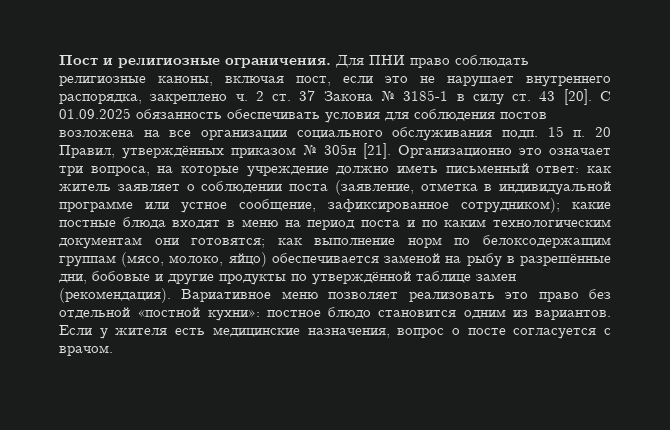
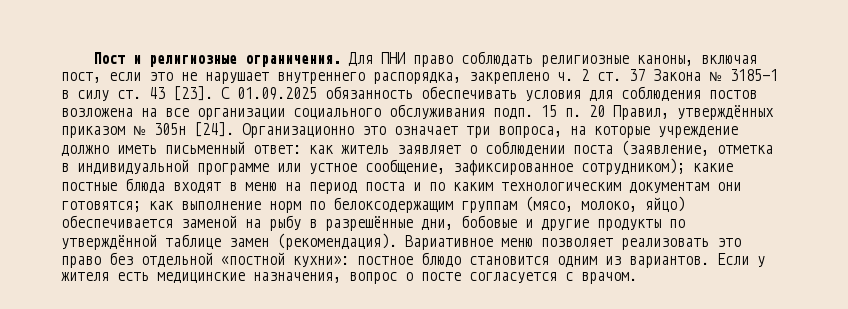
[563,89,592,105] [20]. -> [173,86,213,101] [23].
[363,143,391,159] [21]. -> [194,122,234,137] [24].

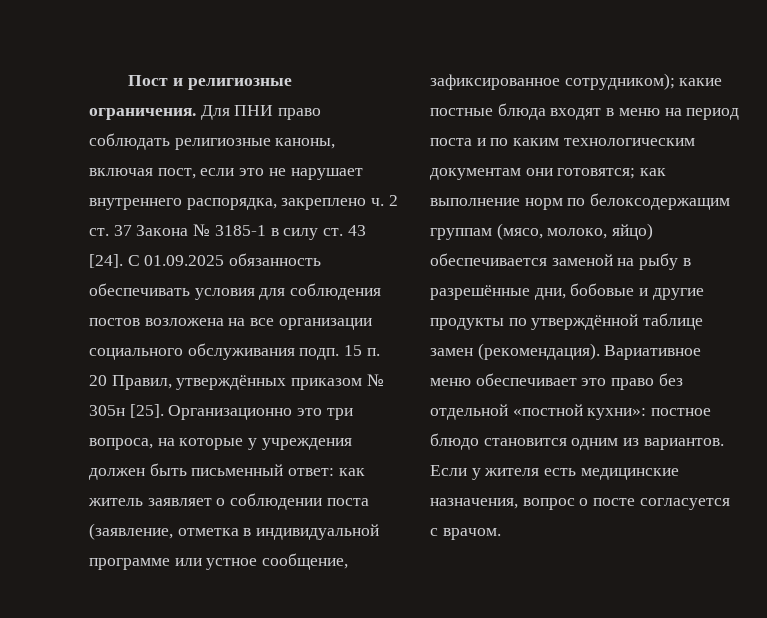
[173,86,213,101] [23]. -> [89,254,123,268] [24].
[194,122,234,137] [24]. -> [129,404,164,418] [25].
[394,126,458,135] означает -> (323, 412) none
[658,126,738,138] [61,145,157,156] учреждение должно иметь -> [248,438,352,450] [89,463,187,480] у учреждения должен быть
[541,238,709,250] позволяет реализовать -> [475,373,577,386] обеспечивает

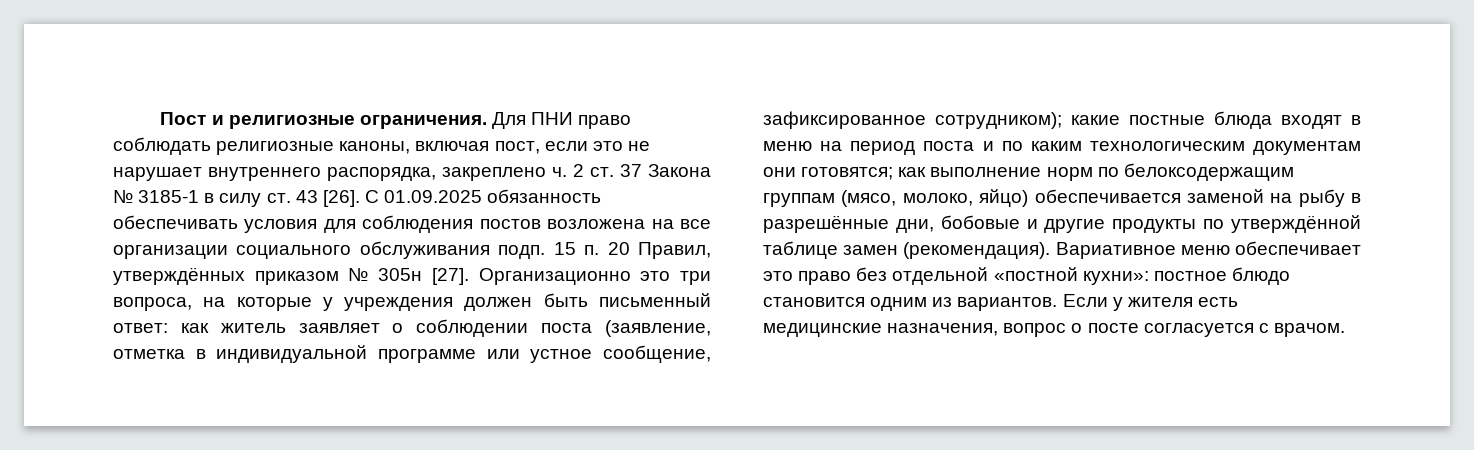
[89,254,123,268] [24]. -> [322,190,360,207] [26].
[129,404,164,418] [25]. -> [431,268,469,285] [27].

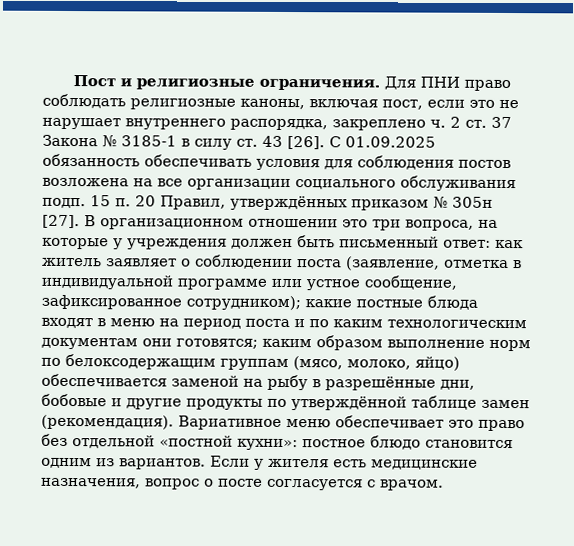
[478,268,631,285] Организационно -> [84,215,338,230] В организационном отношении
[898,167,927,177] как -> [262,335,383,351] каким образом

